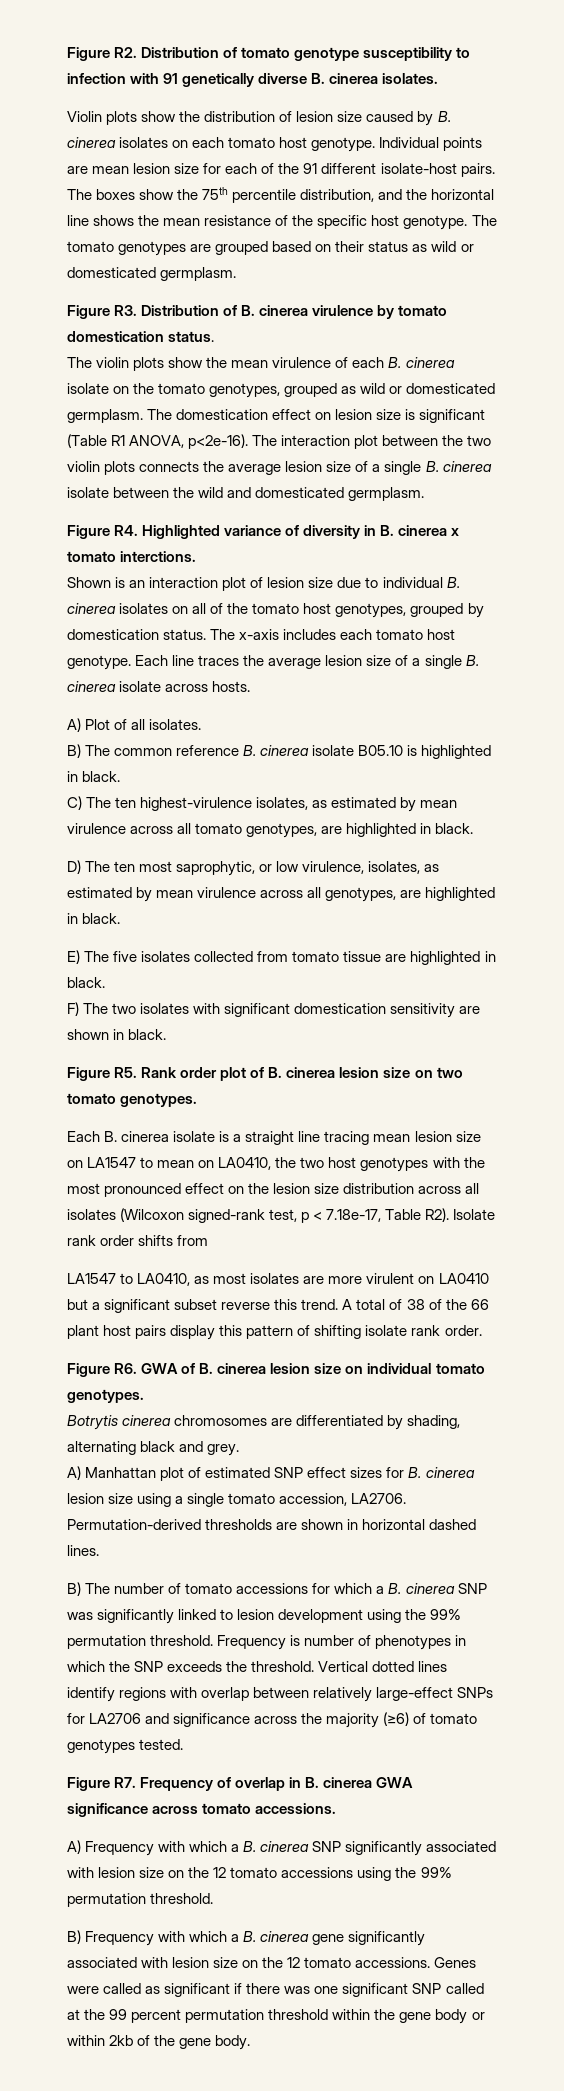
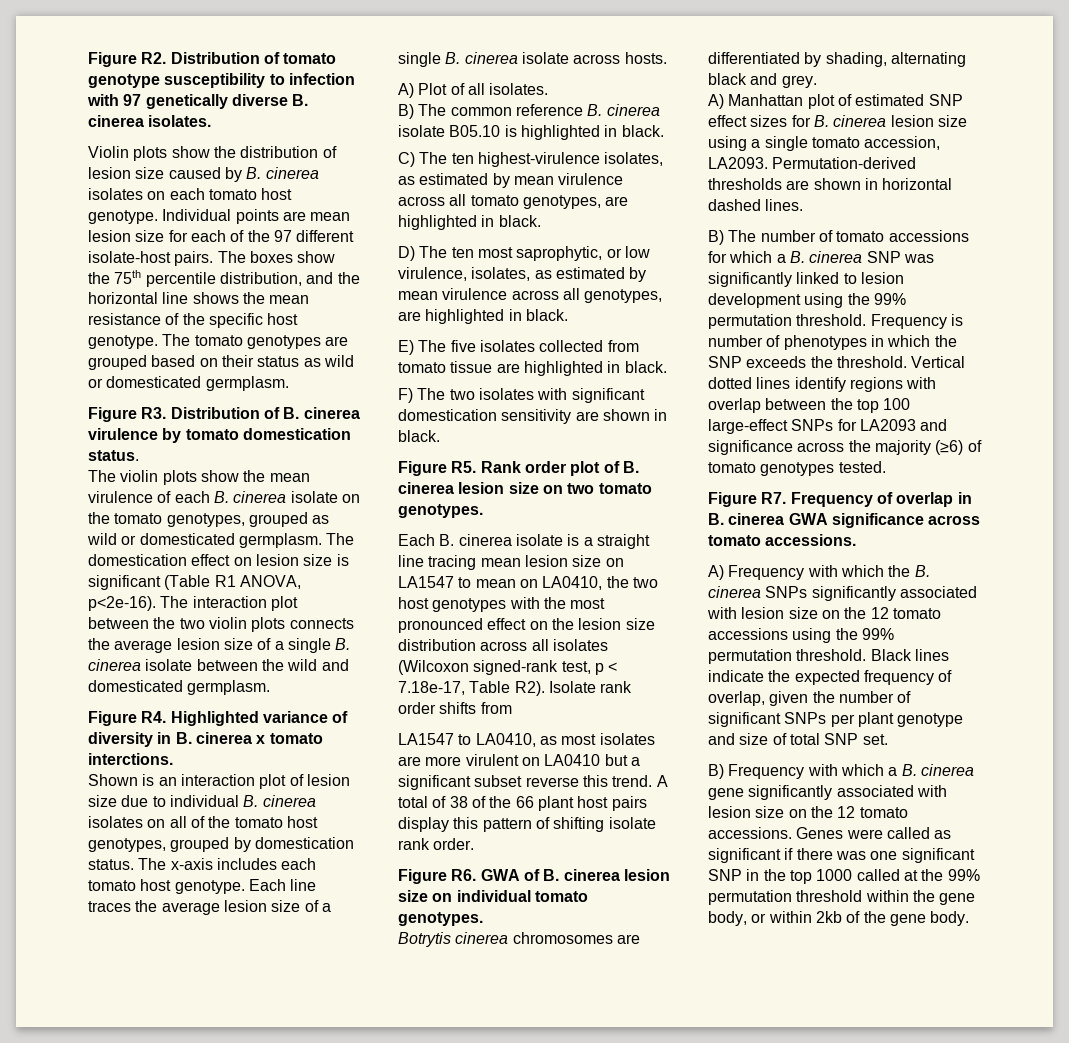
[163,73,179,84] 91 -> [123,94,142,106] 97
[303,163,318,174] 91 -> [273,230,292,242] 97
[351,1493,407,1504] LA2706. -> [708,157,768,169] LA2093.
[313,1687,373,1702] relatively -> [830,398,911,413] the top 100
[89,1713,142,1724] LA2706 -> [859,419,916,431] LA2093
[231,1841,342,1852] a B. cinerea SNP -> [888,565,930,577] [708,586,808,598] the B. cinerea SNPs
(214, 1898) none -> [870,649,949,661] [708,670,953,685] [708,691,912,706] [708,712,964,727] [708,733,888,745] Black lines indicate the expected frequency of overlap, given the number of significant SNPs per plant genotype and size of total SNP set.
(442, 1988) none -> [746,869,853,884] in the top 1000
[109,2009,182,2023] 99 percent -> [947,869,980,881] 99%
[435,2009,468,2024] body -> [708,911,747,926] body,

